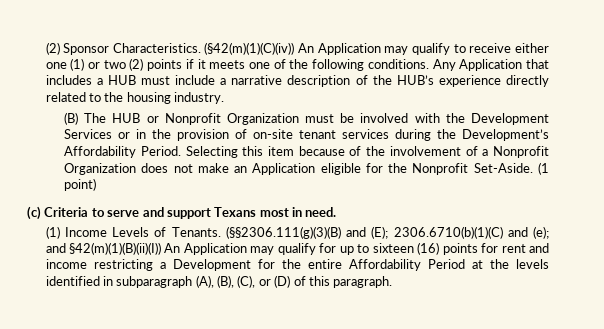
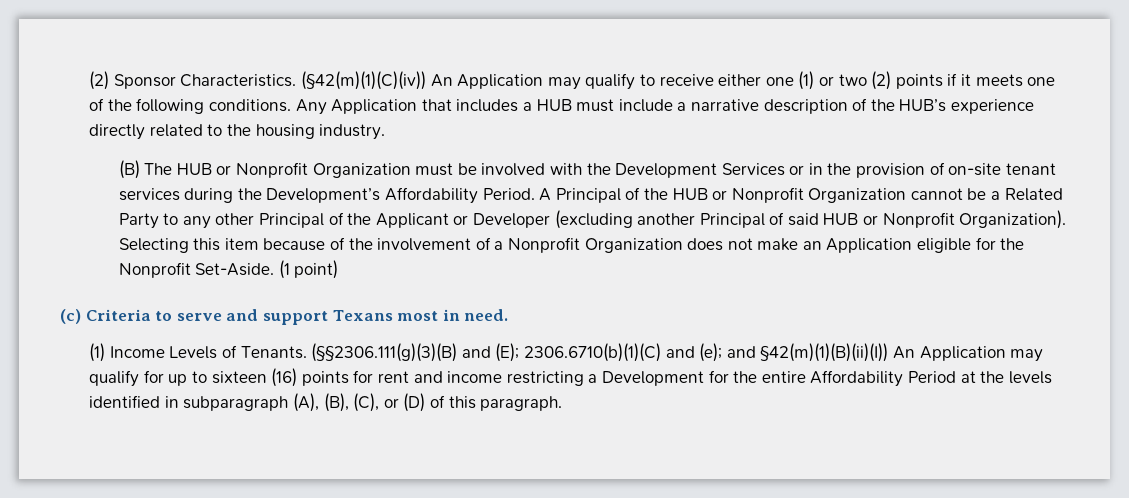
(181, 151) none -> [539,187,1063,203] [118,210,1067,229] A Principal of the HUB or Nonprofit Organization cannot be a Related Party to any other Principal of the Applicant or Developer (excluding another Principal of said HUB or Nonprofit Organization).

